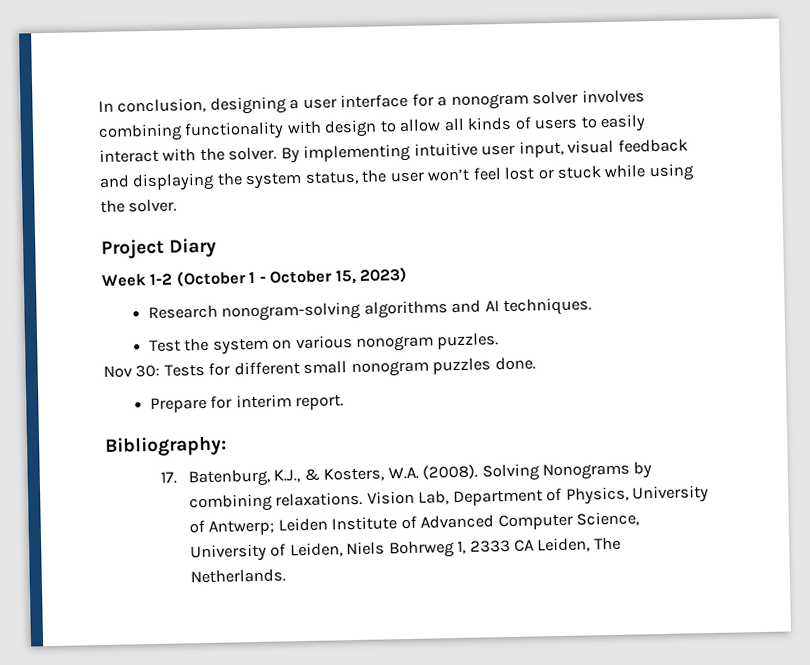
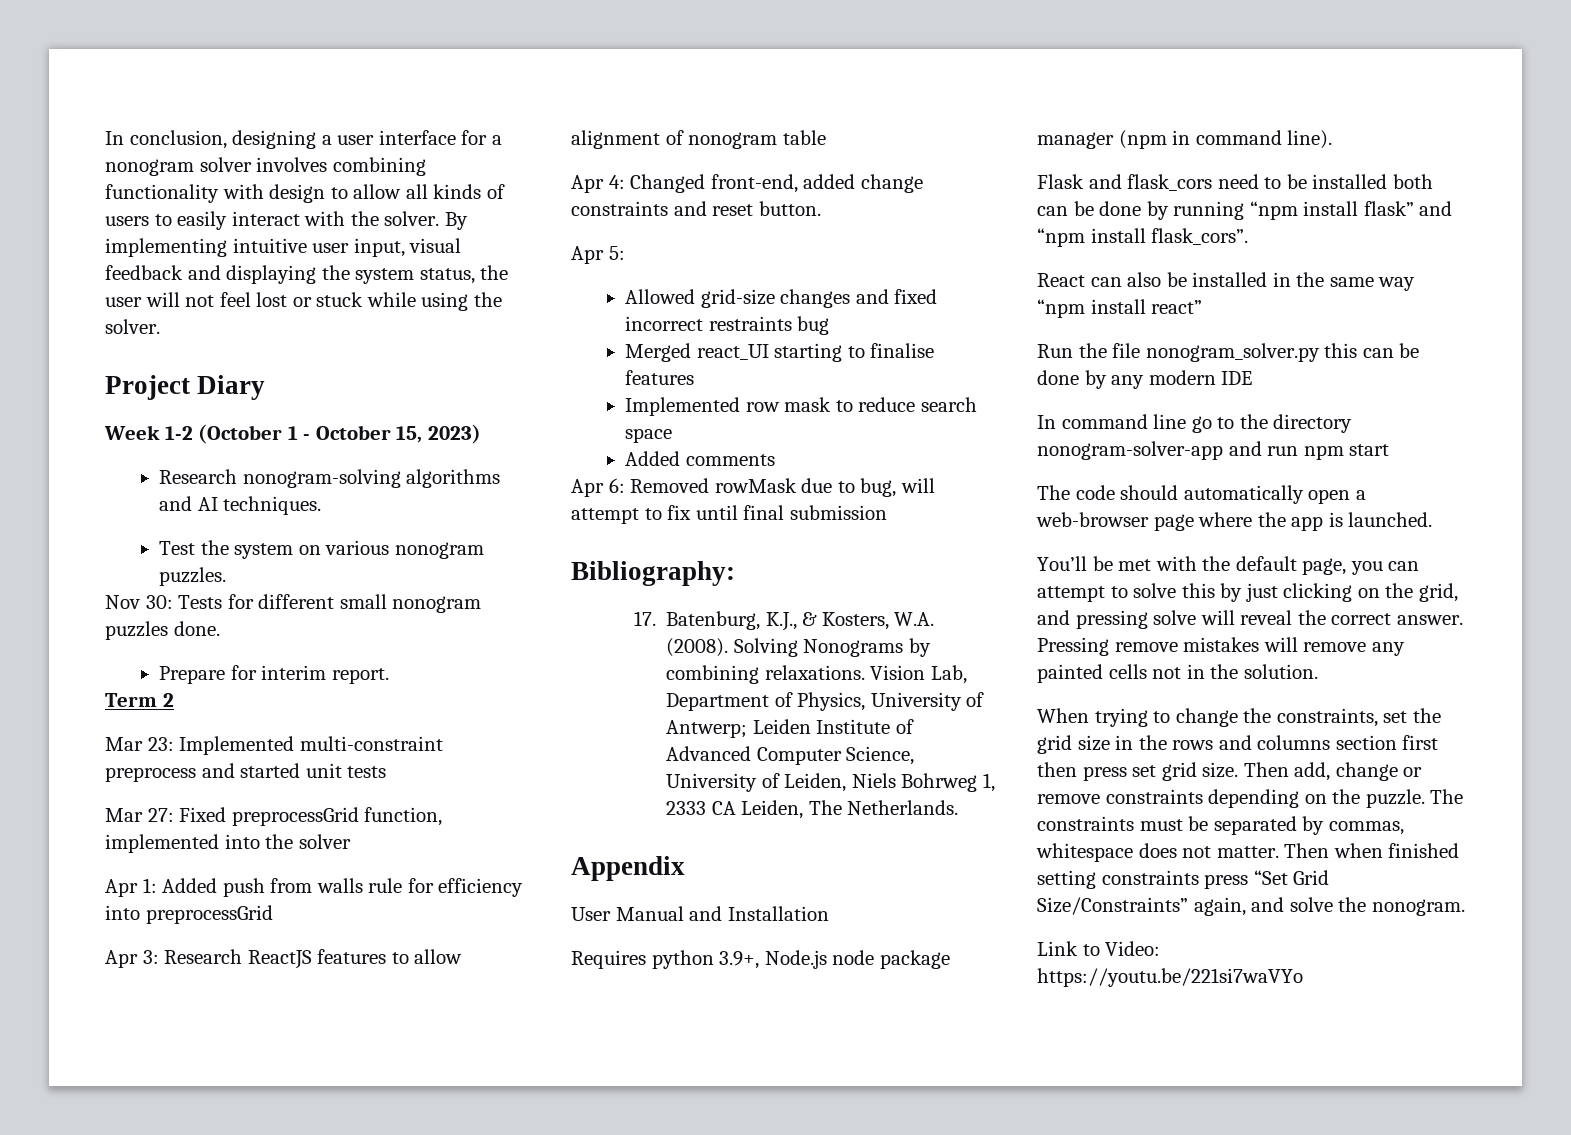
[427,168,471,182] won’t -> [145,292,215,307] will not
(345, 402) none -> [105,693,174,707] [105,736,443,755] [105,763,387,782] [105,807,443,826] [105,834,351,853] [105,878,524,897] [105,905,273,924] [105,949,463,969] [571,130,826,149] [571,174,923,193] [571,201,821,216] [571,246,625,264] [625,289,938,308] [625,316,830,335] [625,343,935,362] [625,370,695,385] [625,397,977,416] [625,428,673,443] [625,451,775,466] [571,478,935,497] [571,505,887,524] // Term 2 // Mar 23: Implemented multi-constraint preprocess and started unit tests // Mar 27: Fixed preprocessGrid function, implemented into the solver // Apr 1: Added push from walls rule for efficiency into preprocessGrid // Apr 3: Research ReactJS features to allow alignment of nonogram table // Apr 4: Changed front-end, added change constraints and reset button. // Apr 5: // Allowed grid-size changes and fixed incorrect restraints bug // Merged react_UI starting to finalise features // Implemented row mask to reduce search space // Added comments // Apr 6: Removed rowMask due to bug, will attempt to fix until final submission
(286, 576) none -> [571,856,685,881] [571,906,829,921] [571,950,950,969] [1037,130,1333,149] [1037,174,1433,191] [1037,201,1453,220] [1037,228,1249,247] [1037,272,1416,291] [1037,299,1203,318] [1037,343,1420,362] [1037,370,1253,389] [1037,414,1353,433] [1037,441,1390,460] [1037,485,1366,504] [1036,512,1433,531] [1037,556,1420,575] [1037,583,1458,602] [1037,610,1463,629] [1037,637,1405,656] [1037,664,1318,683] [1037,708,1441,727] [1037,735,1439,754] [1037,762,1423,781] [1037,789,1464,808] [1037,816,1404,835] [1036,843,1460,862] [1037,870,1330,889] [1037,897,1465,916] [1037,941,1161,956] [1037,968,1303,987] // Appendix // User Manual and Installation // Requires python 3.9+, Node.js node package manager (npm in command line). // Flask and flask_cors need to be installed both can be done by running “npm install flask” and “npm install flask_cors”. // React can also be installed in the same way “npm install react” // Run the file nonogram_solver.py this can be done by any modern IDE // In command line go to the directory nonogram-solver-app and run npm start // The code should automatically open a web-browser page where the app is launched. // You’ll be met with the default page, you can attempt to solve this by just clicking on the grid, and pressing solve will reveal the correct answer. Pressing remove mistakes will remove any painted cells not in the solution. // When trying to change the constraints, set the grid size in the rows and columns section first then press set grid size. Then add, change or remove constraints depending on the puzzle. The constraints must be separated by commas, whitespace does not matter. Then when finished setting constraints press “Set Grid Size/Constraints” again, and solve the nonogram. // Link to Video: // https://youtu.be/221si7waVYo

